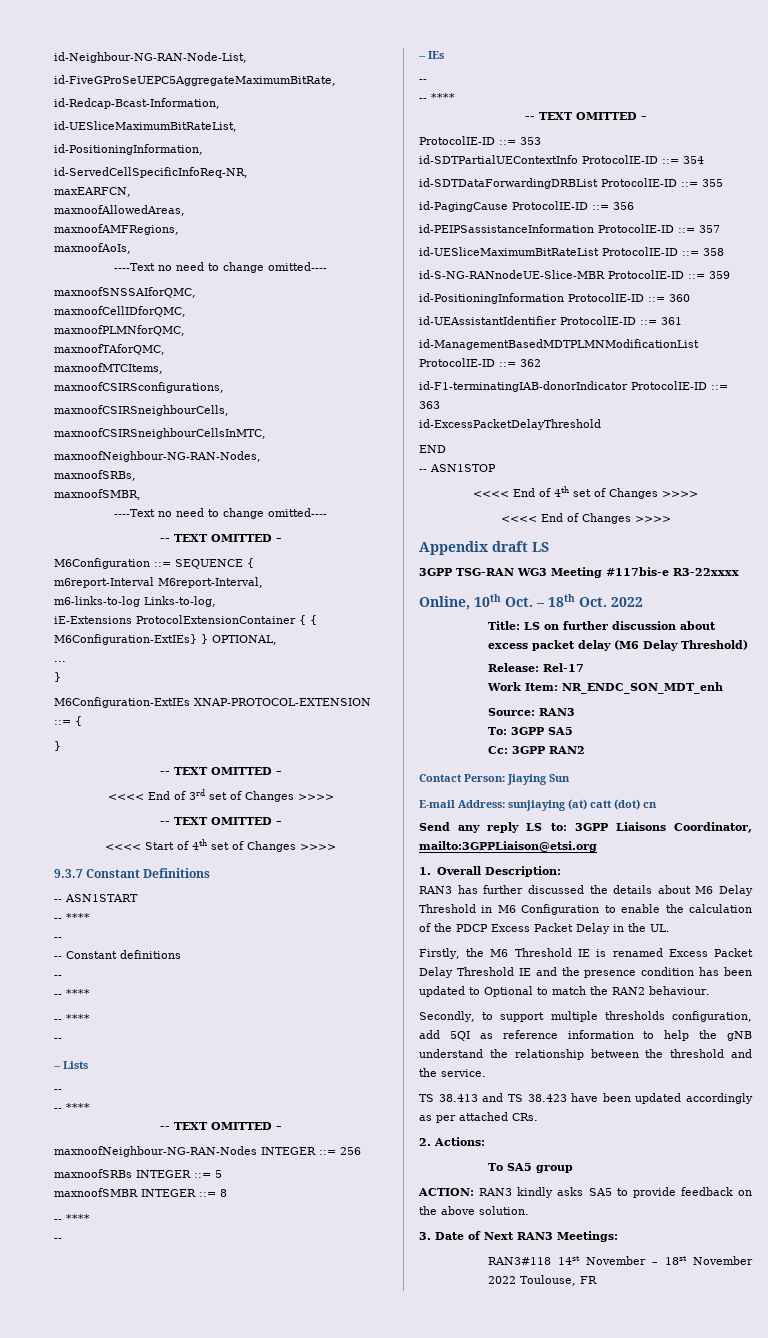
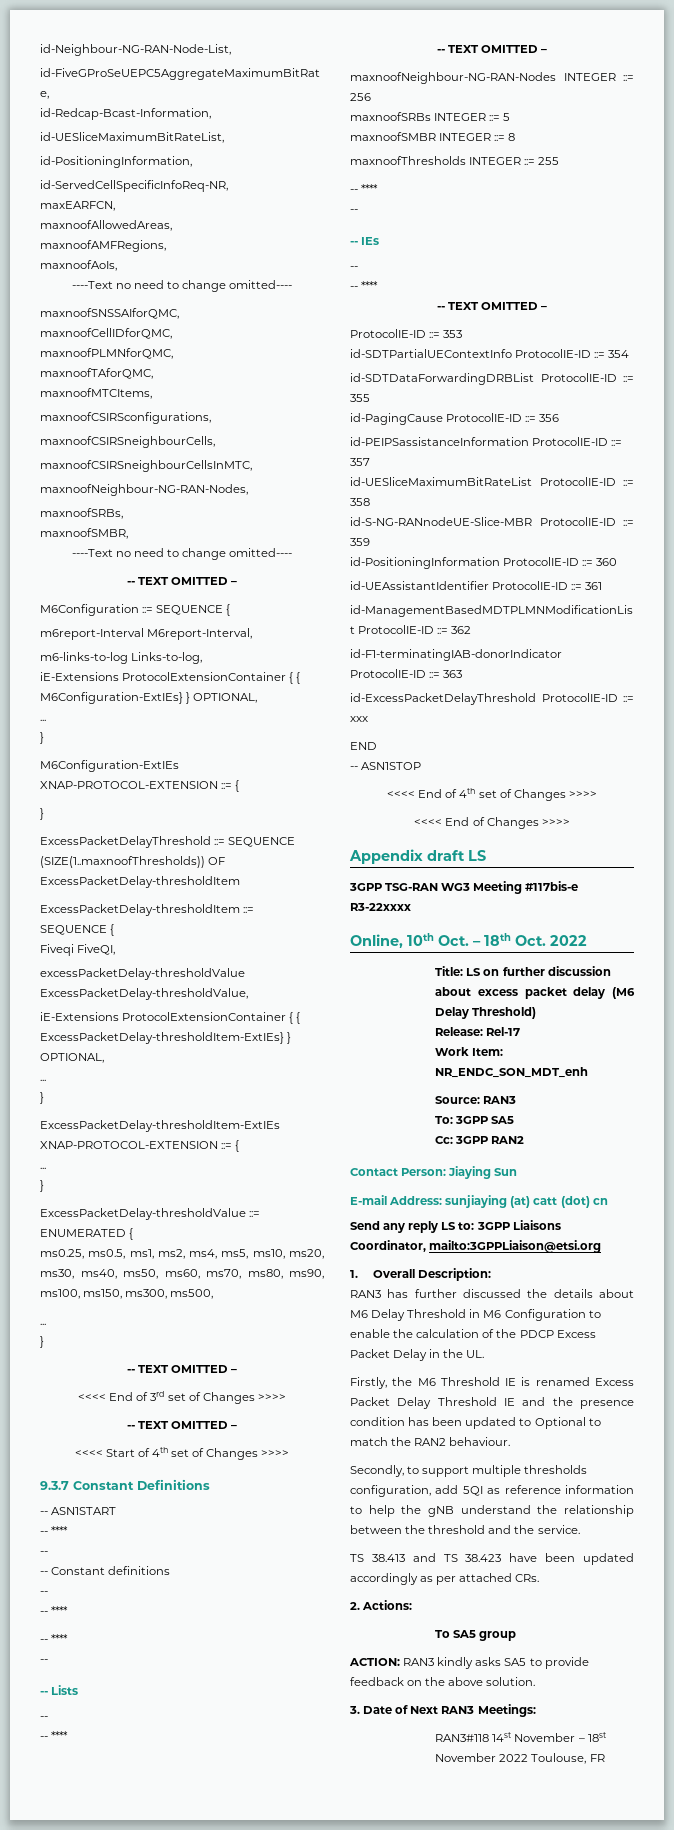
(61, 746) none -> [40,836,296,848] [40,856,226,868] [40,876,240,888] [40,904,255,916] [40,924,115,936] [40,944,116,956] [40,968,245,980] [40,988,248,1000] [40,1012,301,1024] [40,1032,292,1044] [40,1053,104,1063] [40,1079,46,1081] [40,1092,44,1104] [40,1120,280,1132] [40,1140,240,1152] [40,1167,46,1169] [40,1180,44,1192] [40,1208,261,1220] [40,1228,134,1240] [40,1249,324,1259] [40,1269,324,1279] [40,1289,214,1299] [40,1323,46,1325] [40,1336,44,1348] // ExcessPacketDelayThreshold ::= SEQUENCE (SIZE(1..maxnoofThresholds)) OF ExcessPacketDelay-thresholdItem // ExcessPacketDelay-thresholdItem ::= SEQUENCE { // Fiveqi FiveQI, // excessPacketDelay-thresholdValue ExcessPacketDelay-thresholdValue, // iE-Extensions ProtocolExtensionContainer { { ExcessPacketDelay-thresholdItem-ExtIEs} } OPTIONAL, // ... // } // ExcessPacketDelay-thresholdItem-ExtIEs XNAP-PROTOCOL-EXTENSION ::= { // ... // } // ExcessPacketDelay-thresholdValue ::= ENUMERATED { // ms0.25, ms0.5, ms1, ms2, ms4, ms5, ms10, ms20, ms30, ms40, ms50, ms60, ms70, ms80, ms90, ms100, ms150, ms300, ms500, // ... // }
(227, 1193) none -> [350,156,560,165] // maxnoofThresholds INTEGER ::= 255
(601, 424) none -> [541,693,634,702] [350,716,368,722] ProtocolIE-ID ::= xxx

